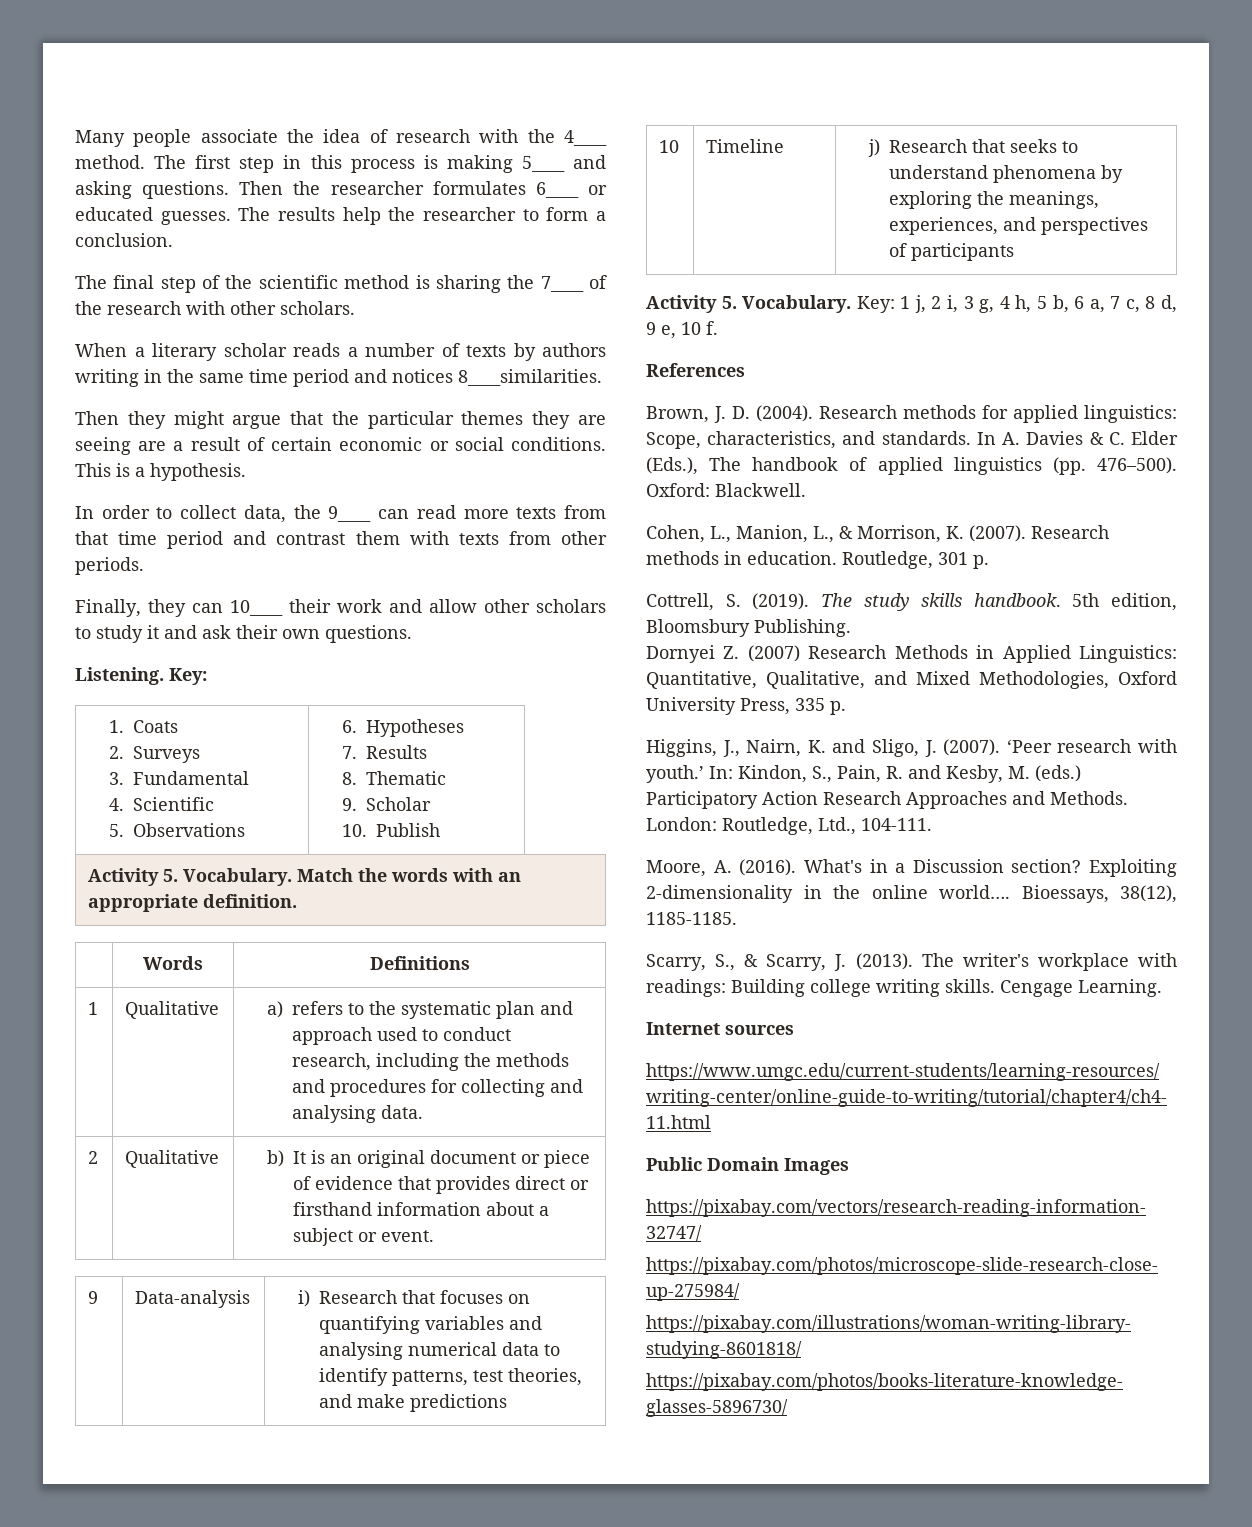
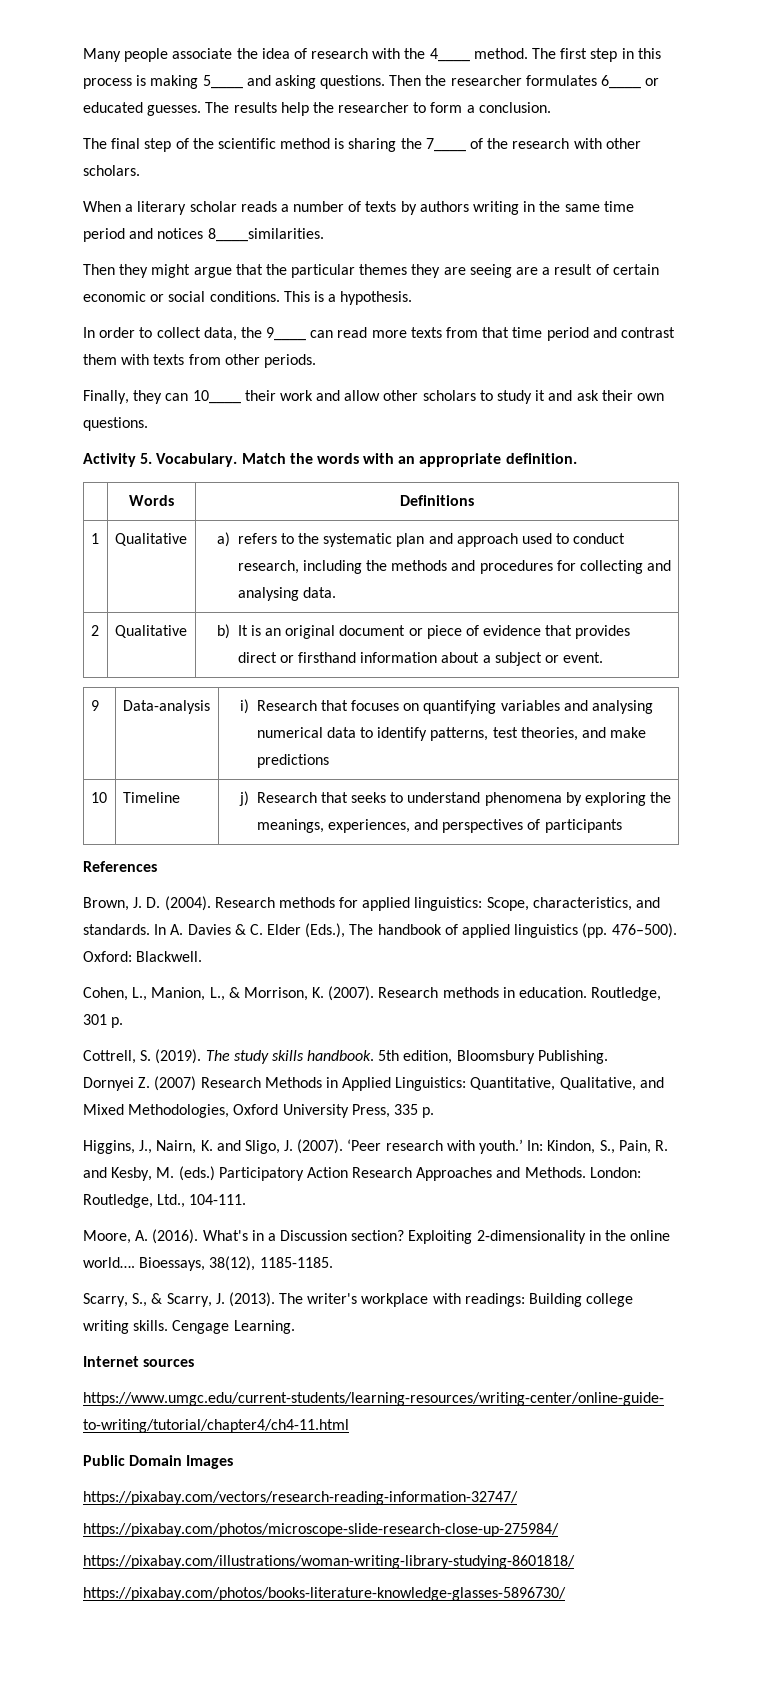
[75,667,207,685] [109,720,179,733] [109,746,201,763] [109,771,250,785] [109,797,215,811] [109,823,246,837] [342,719,465,737] [342,745,428,759] [342,771,447,785] [342,797,432,811] [342,823,441,837] Listening. Key: // 1. Coats // 2. Surveys // 3. Fundamental // 4. Scientific // 5. Observations | 6. Hypotheses // 7. Results // 8. Thematic // 9. Scholar // 10. Publish // -> (148, 424) none
[646,295,1177,313] [646,321,718,339] // Activity 5. Vocabulary. Key: 1 j, 2 i, 3 g, 4 h, 5 b, 6 a, 7 c, 8 d, 9 e, 10 f. -> (622, 826) none

